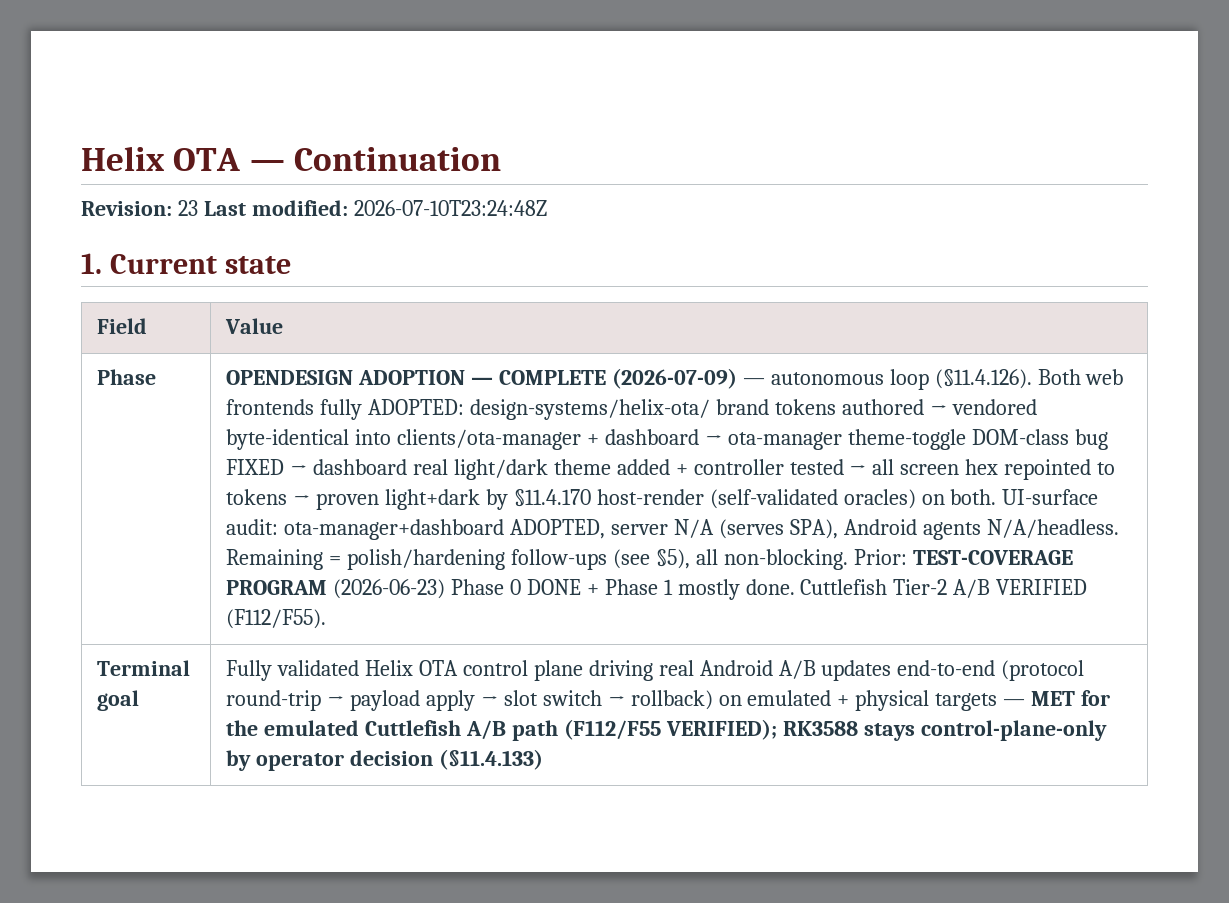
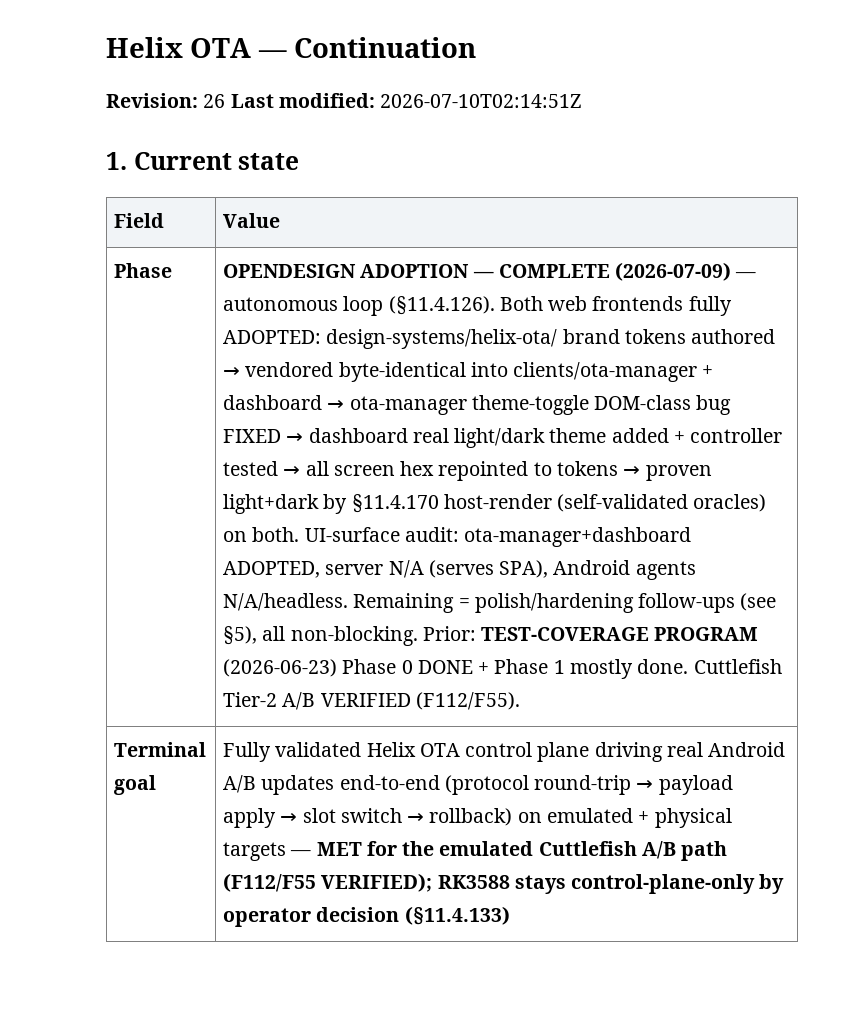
[177,200,198,216] 23 -> [203,94,226,108] 26
[353,200,547,216] 2026-07-10T23:24:48Z -> [380,94,583,108] 2026-07-10T02:14:51Z

